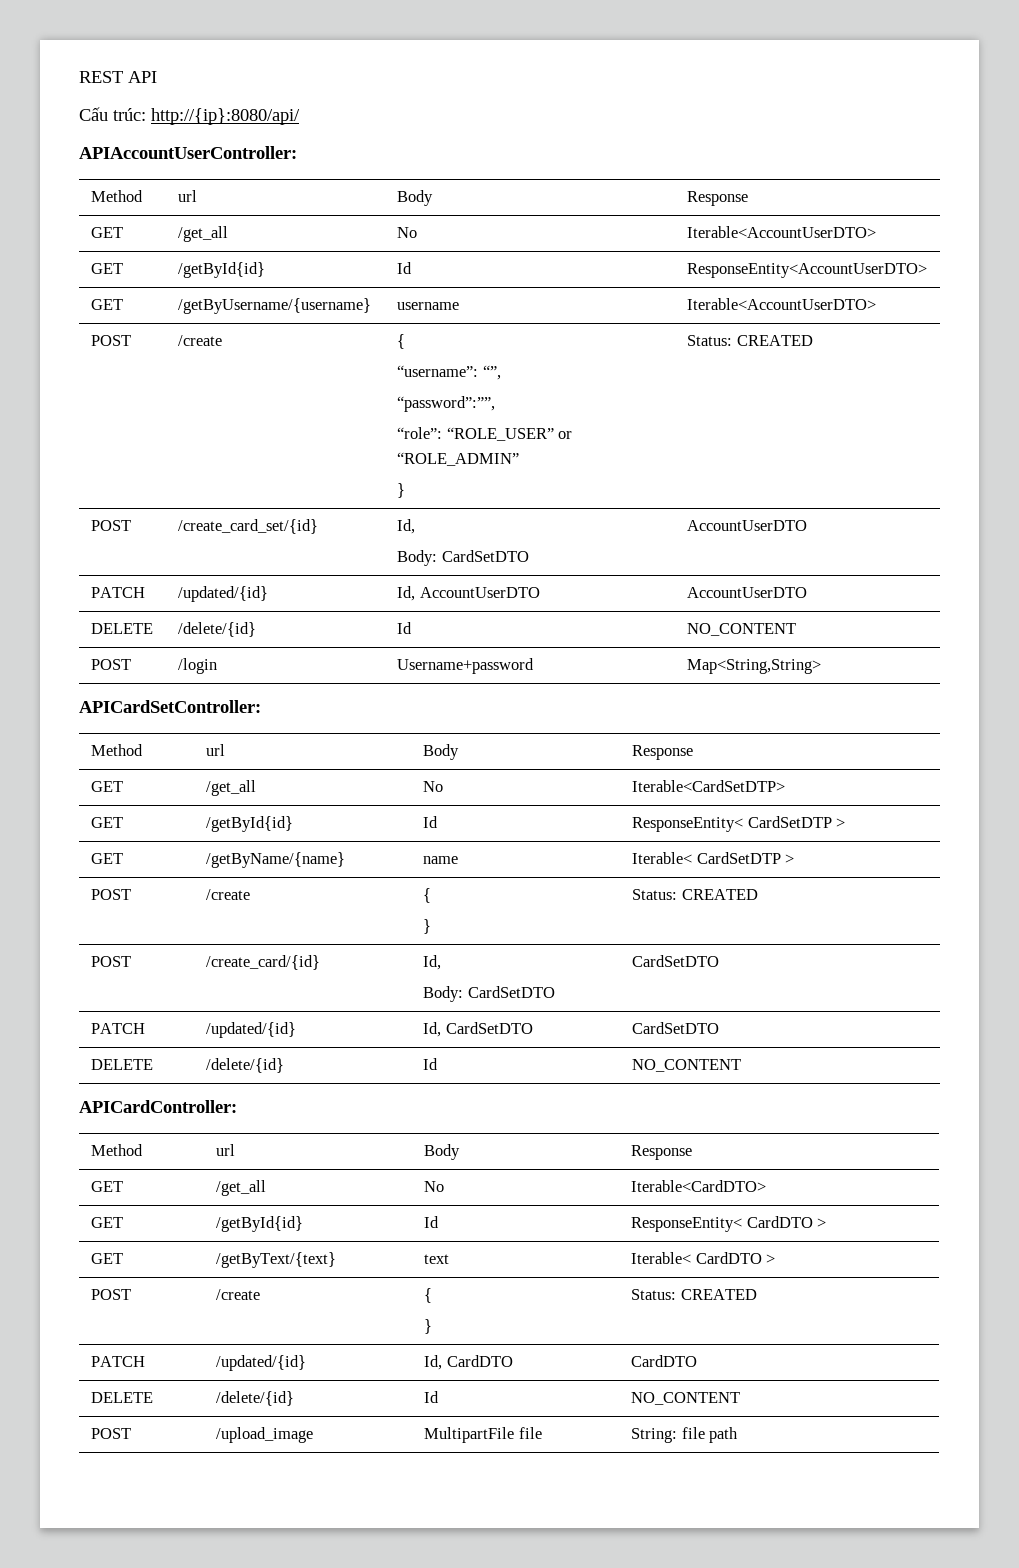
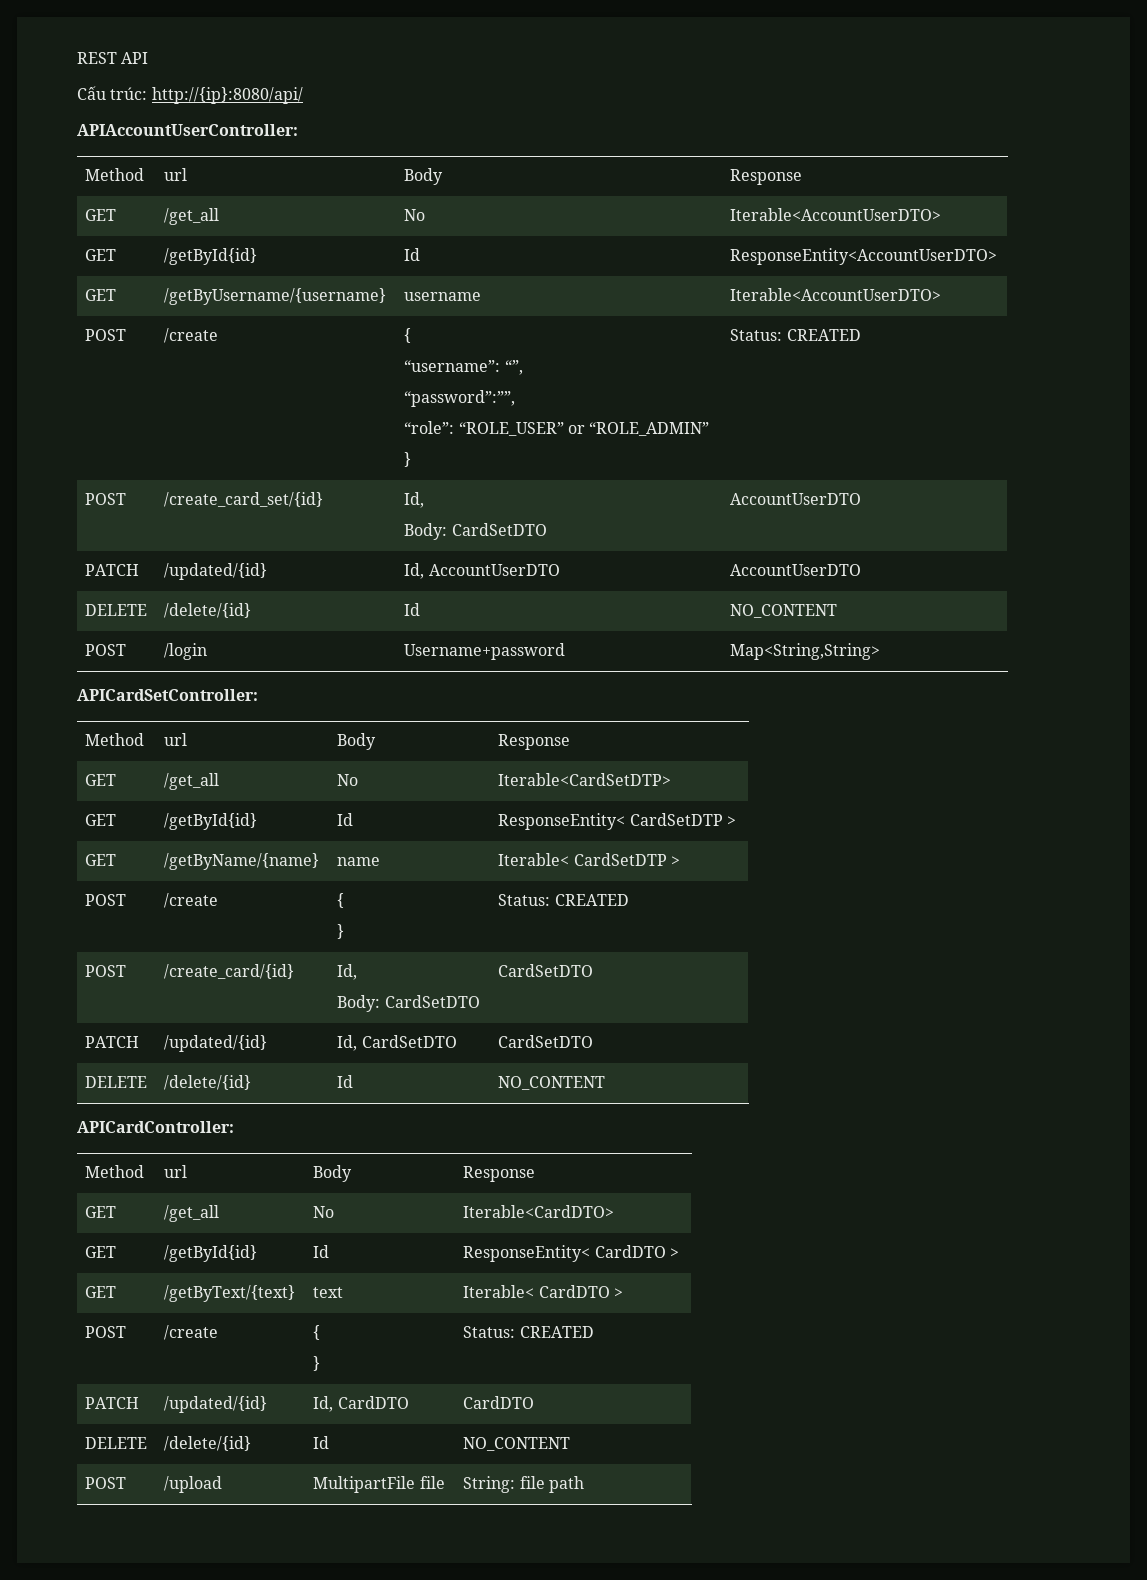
[216,1427,314,1443] /upload_image -> [164,1476,223,1493] /upload

